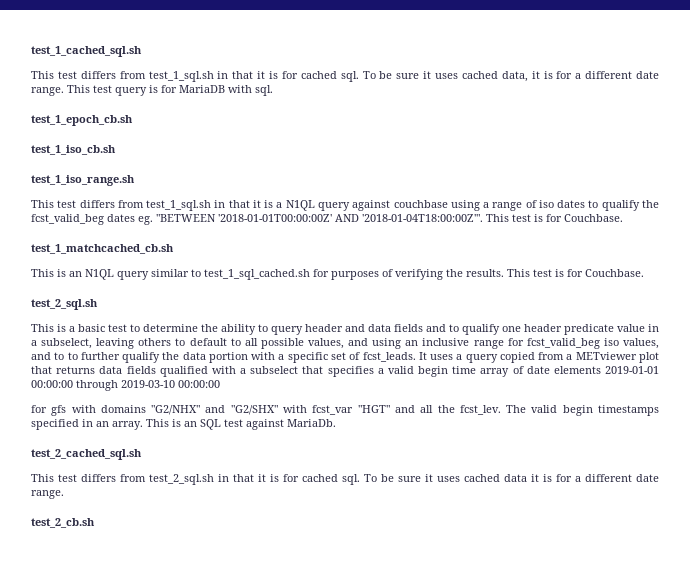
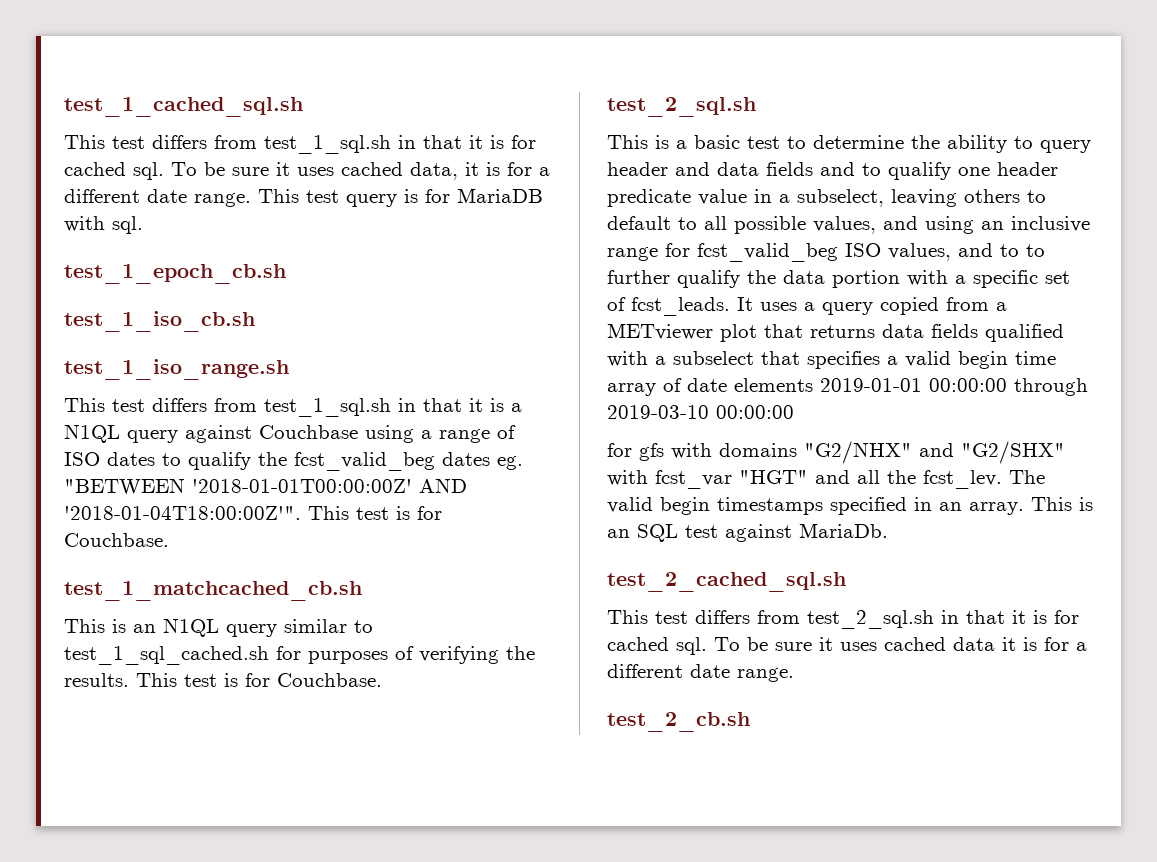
[393,200,448,208] couchbase -> [259,425,358,439] Couchbase
[538,200,554,208] iso -> [64,452,100,466] ISO
[603,338,619,346] iso -> [845,243,881,257] ISO

